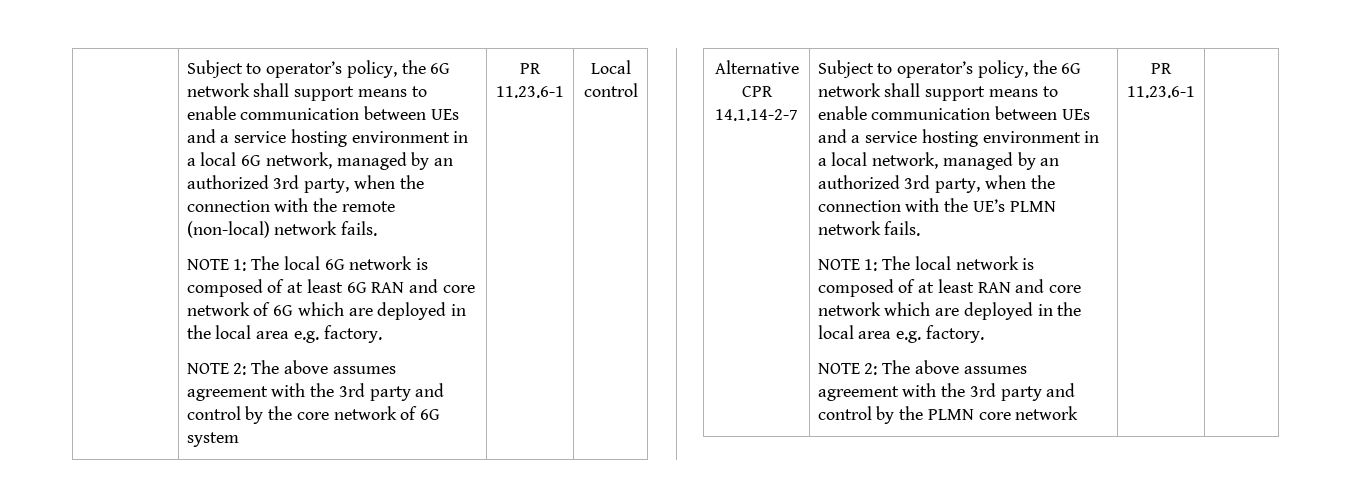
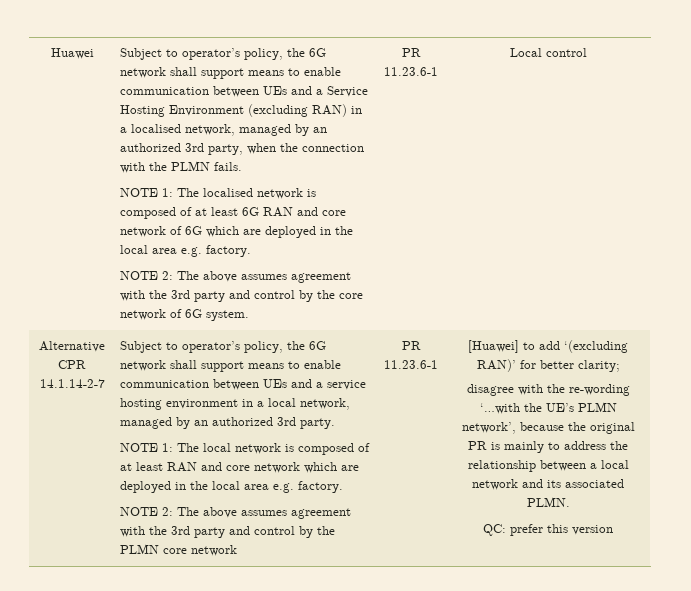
(186, 69) none -> [50,48,94,59] Huawei
[234,129,469,147] [186,152,262,166] service hosting environment in a local 6G -> [327,86,369,97] [120,104,363,117] [120,124,182,133] Service Hosting Environment (excluding RAN) in a localised
[341,201,395,212] [186,221,378,238] [186,256,345,271] remote (non-local) network fails. // NOTE 1: The local 6G -> [171,161,243,171] [120,188,254,197] PLMN fails. // NOTE 1: The localised
[186,432,239,447] system -> [206,310,250,321] system.
[935,175,1055,193] [817,198,1056,212] [817,221,921,236] party, when the connection with the UE’s PLMN network fails. -> [300,418,336,429] party.
(1195, 92) none -> [468,340,628,353] [476,359,620,372] [466,384,630,396] [479,402,617,414] [461,422,635,434] [468,441,628,453] [467,460,629,472] [472,479,624,490] [526,497,570,507] [483,524,613,536] [Huawei] to add ‘(excluding RAN)’ for better clarity; // disagree with the re-wording ‘…with the UE’s PLMN network’, because the original PR is mainly to address the relationship between a local network and its associated PLMN. // QC: prefer this version

